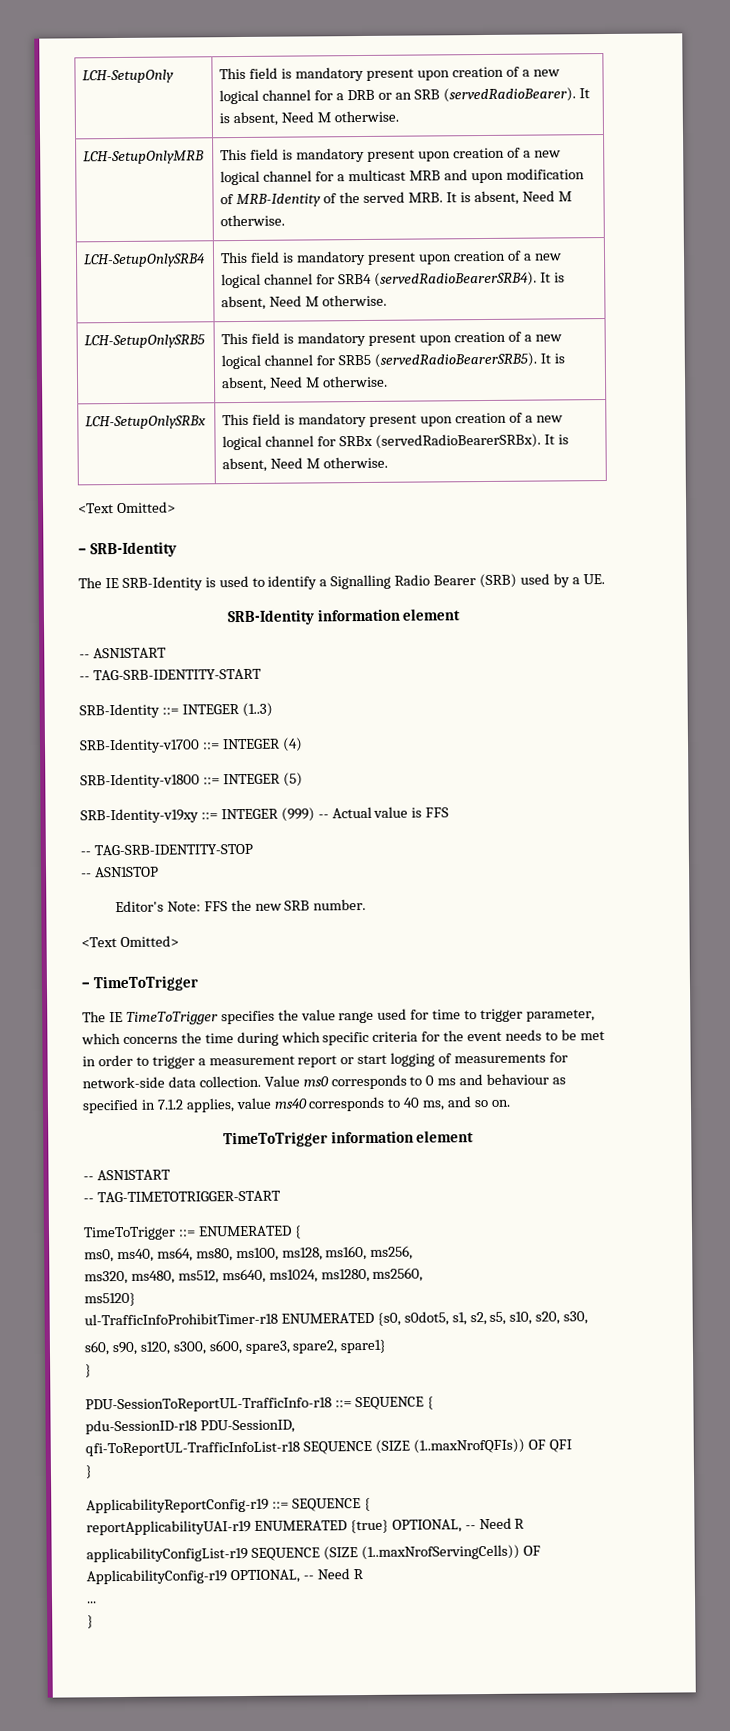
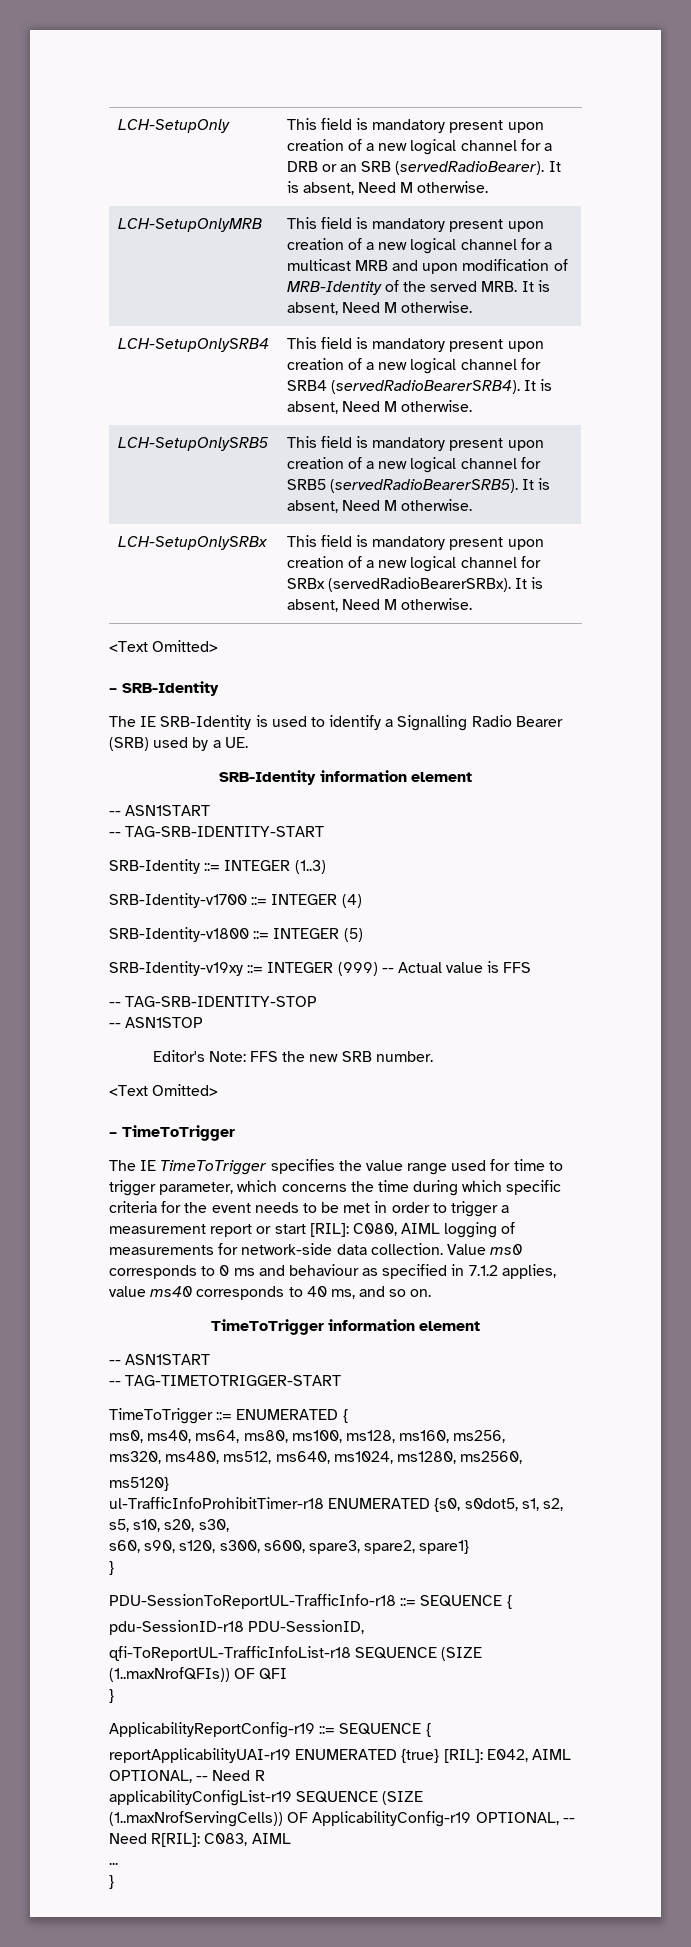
(388, 1059) none -> [309,1223,441,1237] [RIL]: C080, AIML
(389, 1526) none -> [443,1749,571,1763] [RIL]: E042, AIML
[352,1569,364,1580] R -> [151,1833,291,1847] R[RIL]: C083, AIML

